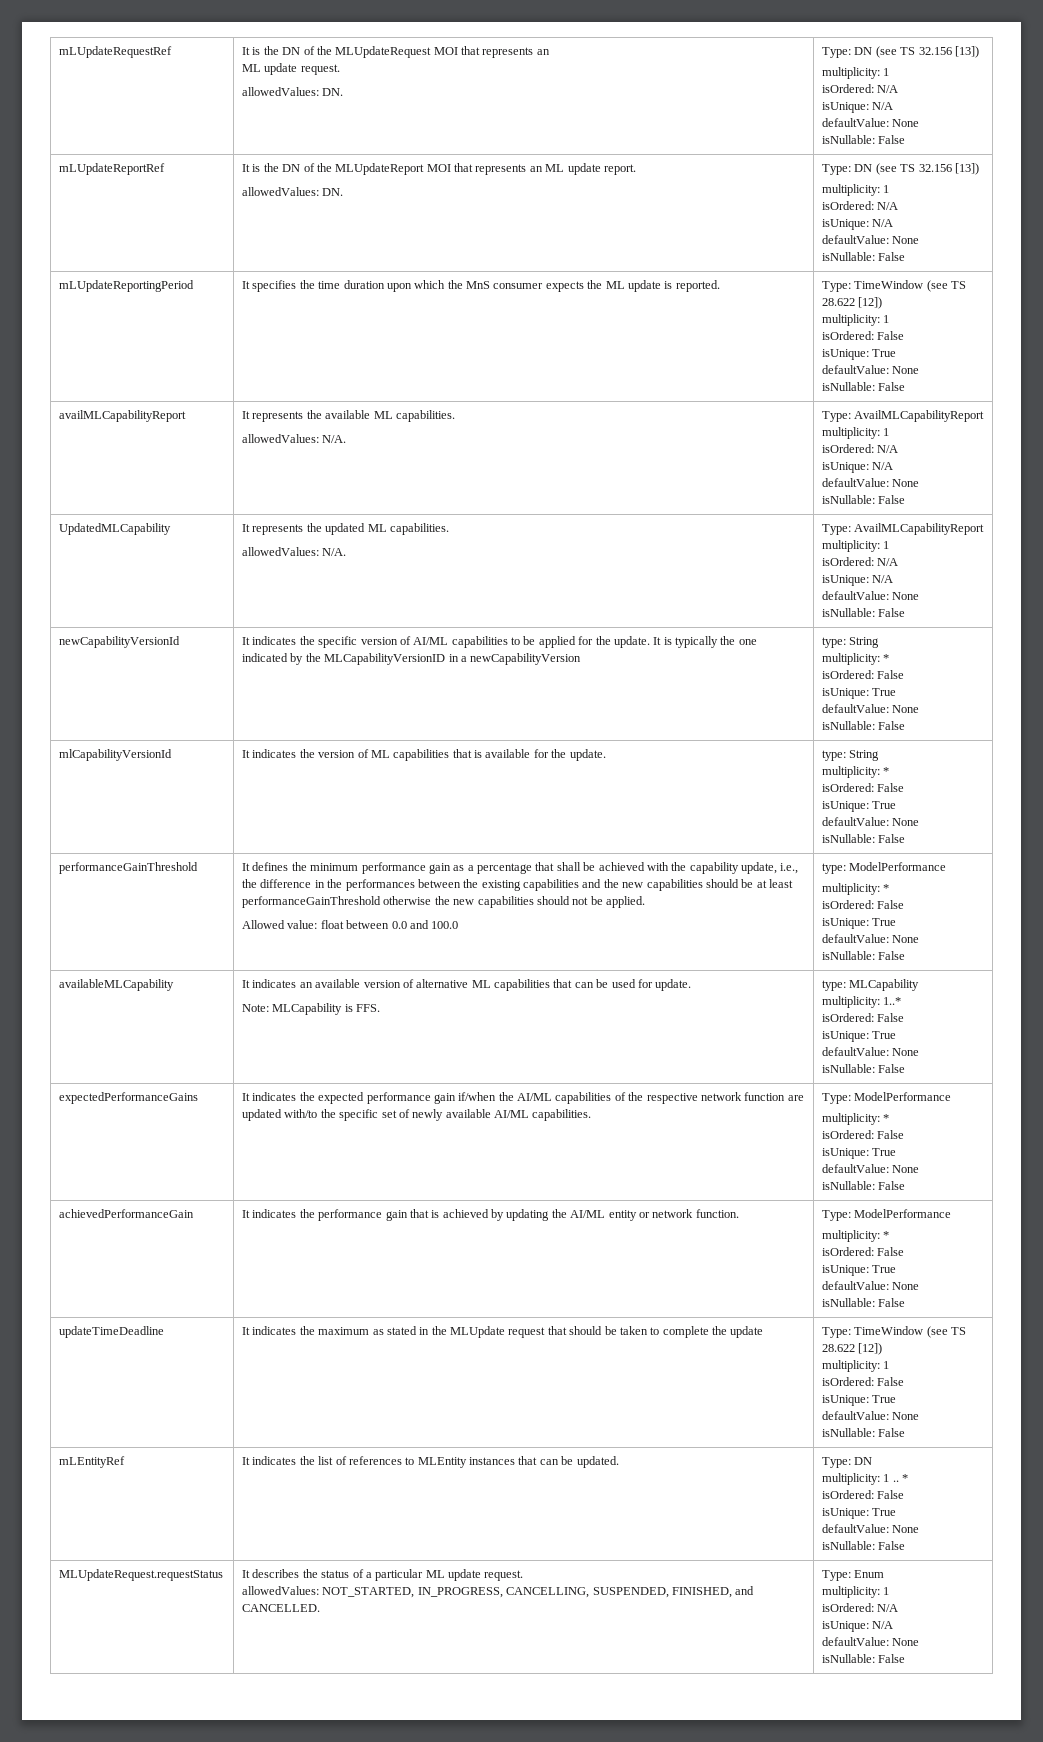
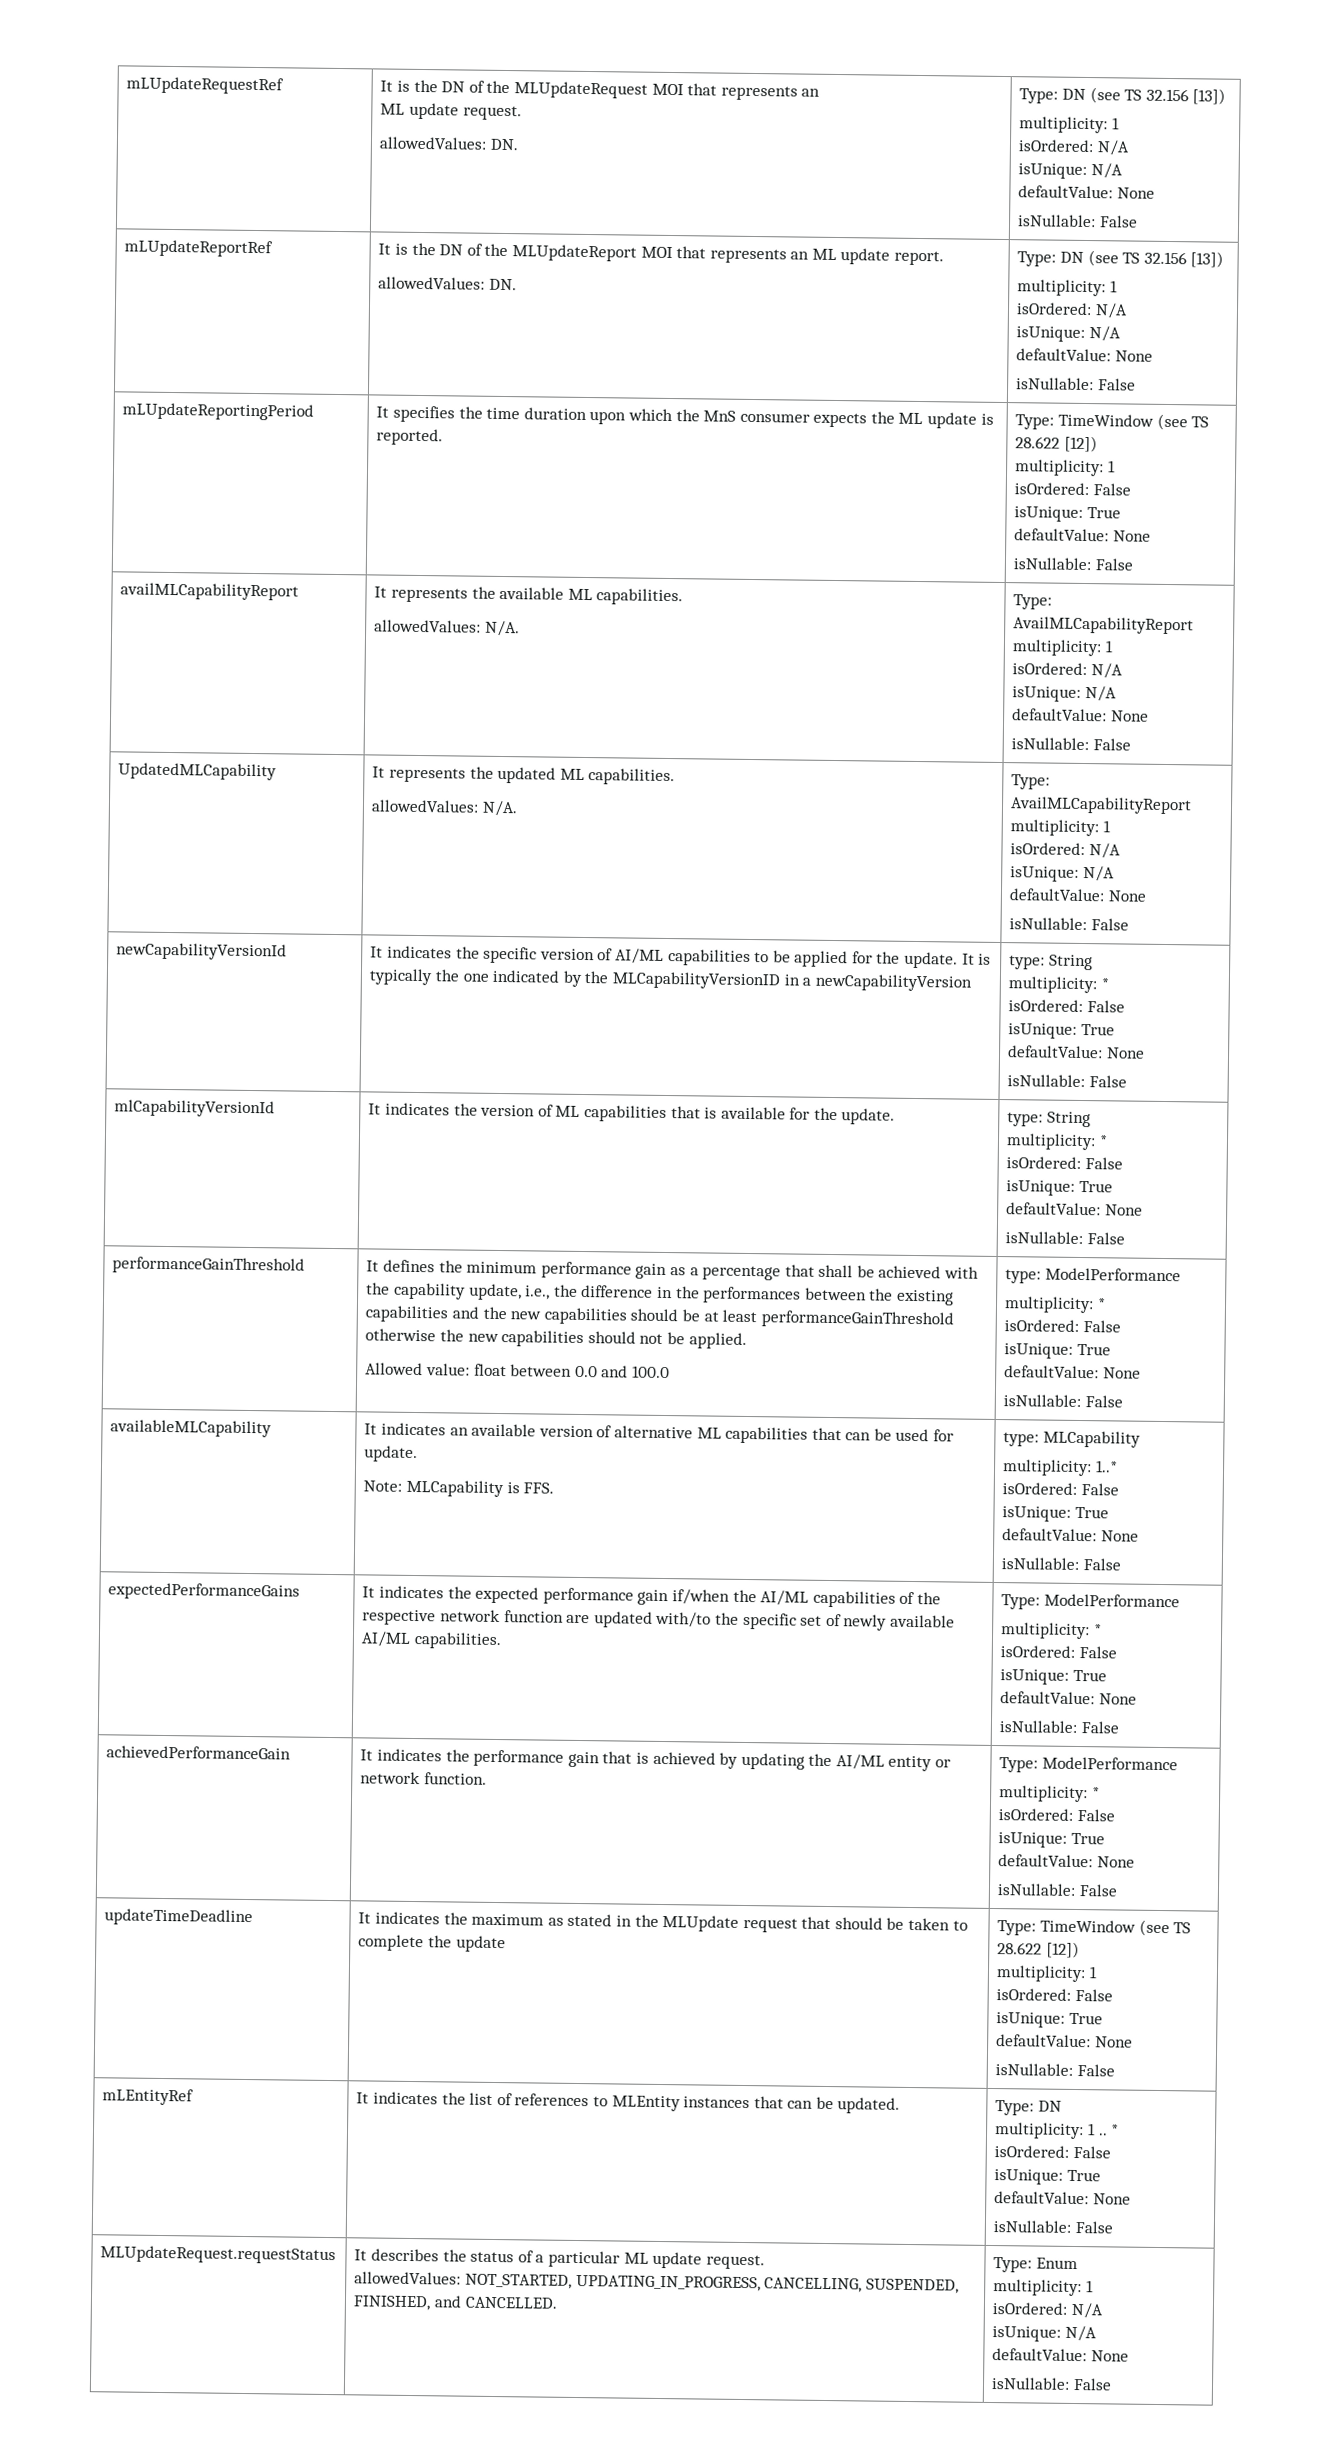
[417,1587,503,1598] IN_PROGRESS, -> [575,2274,761,2292] UPDATING_IN_PROGRESS,

